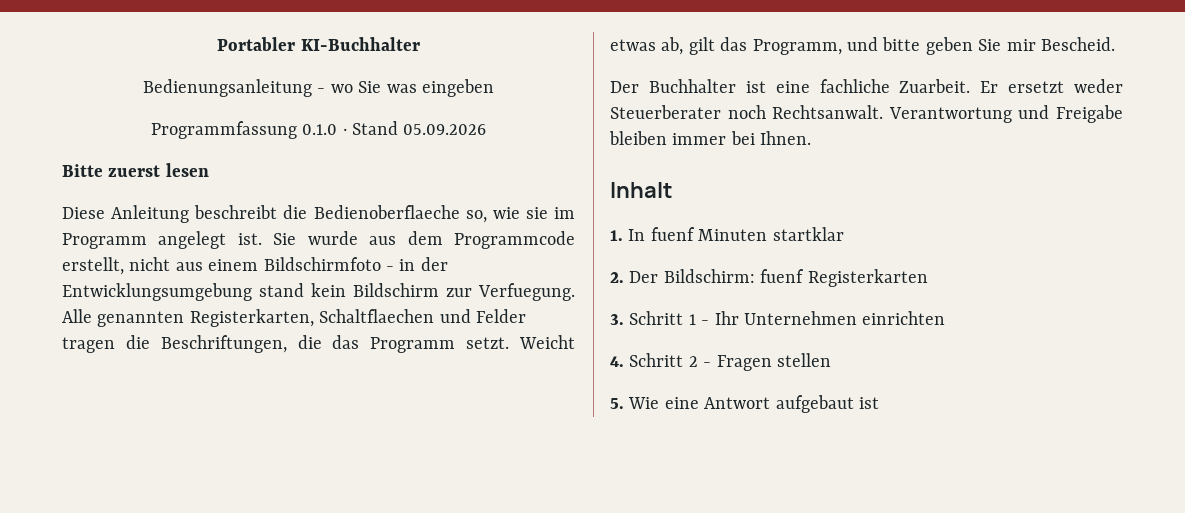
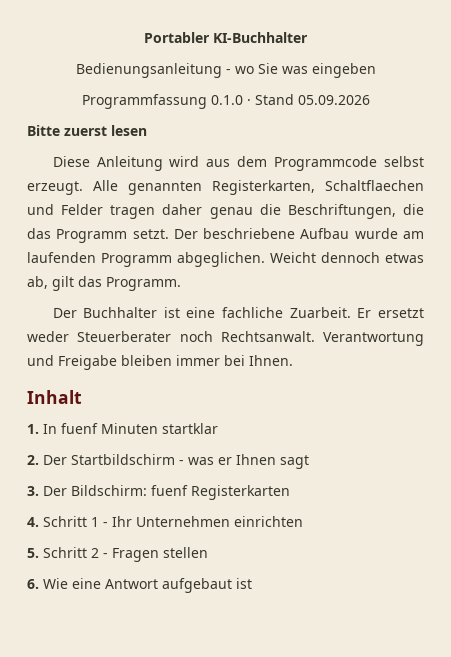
[194,205,575,223] [62,231,575,249] [62,257,448,275] [62,283,575,301] beschreibt die Bedienoberflaeche so, wie sie im Programm angelegt ist. Sie wurde aus dem Programmcode erstellt, nicht aus einem Bildschirmfoto - in der Entwicklungsumgebung stand kein Bildschirm zur Verfuegung. -> [169,156,424,171] [27,181,83,195] wird aus dem Programmcode selbst erzeugt.
(115, 345) none -> [162,204,253,219] daher genau
[518,335,575,349] [610,37,1115,55] Weicht etwas ab, gilt das Programm, und bitte geben Sie mir Bescheid. -> [173,228,424,239] [27,252,424,267] [27,276,181,291] Der beschriebene Aufbau wurde am laufenden Programm abgeglichen. Weicht dennoch etwas ab, gilt das Programm.
(659, 277) none -> [71,454,309,469] [27,486,67,496] Startbildschirm - was er Ihnen sagt // 3. Der
[610,314,624,325] 3. -> [27,517,39,527] 4.
[610,356,624,367] 4. -> [27,548,39,558] 5.
[610,398,624,409] 5. -> [27,579,39,589] 6.

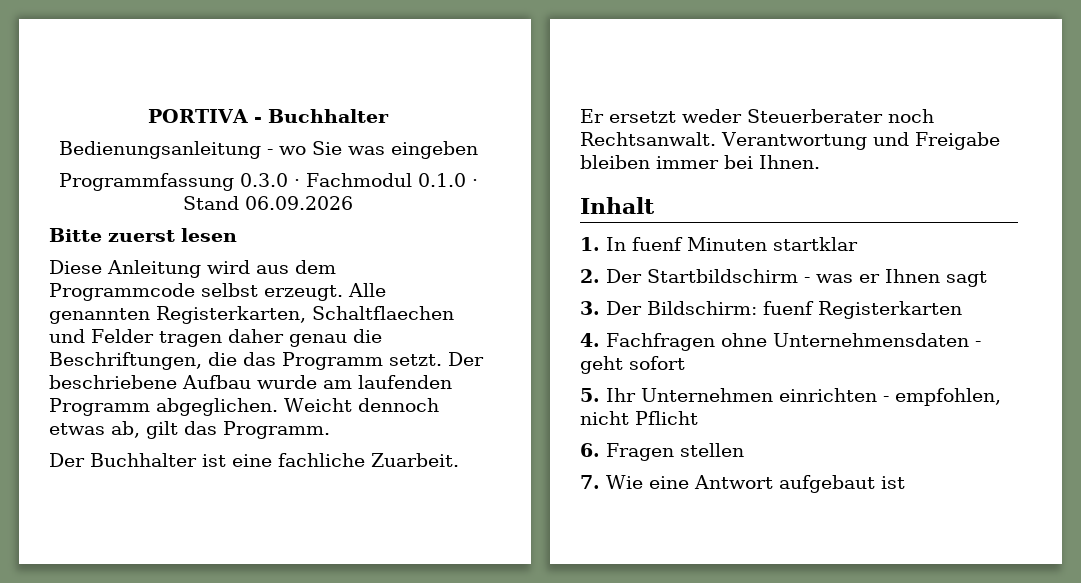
[144,32,308,43] Portabler KI-Buchhalter -> [148,109,389,123] PORTIVA - Buchhalter
(207, 101) none -> [239,173,412,187] 0.3.0 · Fachmodul
[297,95,370,105] 05.09.2026 -> [245,196,353,210] 06.09.2026
[43,516,303,527] [27,547,108,558] Schritt 1 - Ihr Unternehmen einrichten // 5. Schritt 2 - -> [606,333,981,351] [580,356,685,374] [580,388,1001,406] [580,411,698,425] [580,443,600,457] Fachfragen ohne Unternehmensdaten - geht sofort // 5. Ihr Unternehmen einrichten - empfohlen, nicht Pflicht // 6.
[27,579,39,589] 6. -> [580,475,600,489] 7.

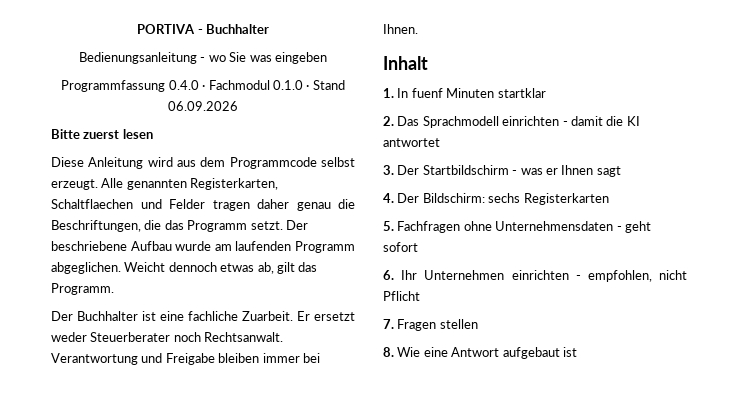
[239,173,288,187] 0.3.0 -> [168,80,199,90] 0.4.0
(600, 276) none -> [397,116,640,128] [383,138,440,147] [383,165,394,175] Das Sprachmodell einrichten - damit die KI antwortet // 3.
[580,301,600,315] 3. -> [383,193,394,203] 4.
[763,301,814,315] fuenf -> [488,193,521,203] sechs
[580,333,600,347] 4. -> [383,221,394,231] 5.
[580,388,600,402] 5. -> [383,270,394,280] 6.
[580,443,600,457] 6. -> [383,319,394,329] 7.
[580,475,600,489] 7. -> [383,347,394,357] 8.

